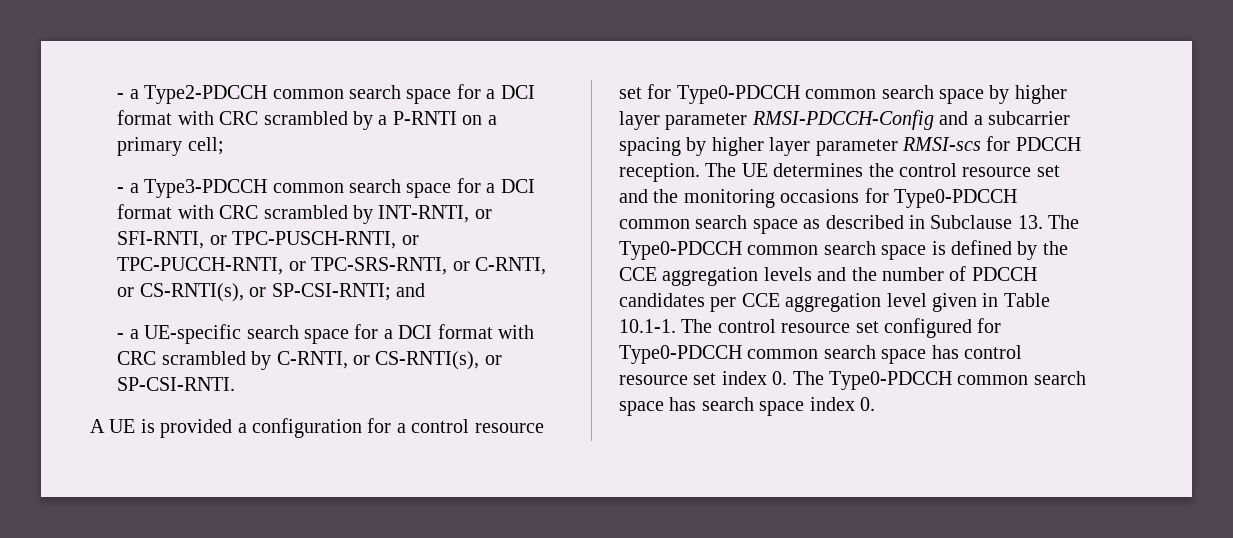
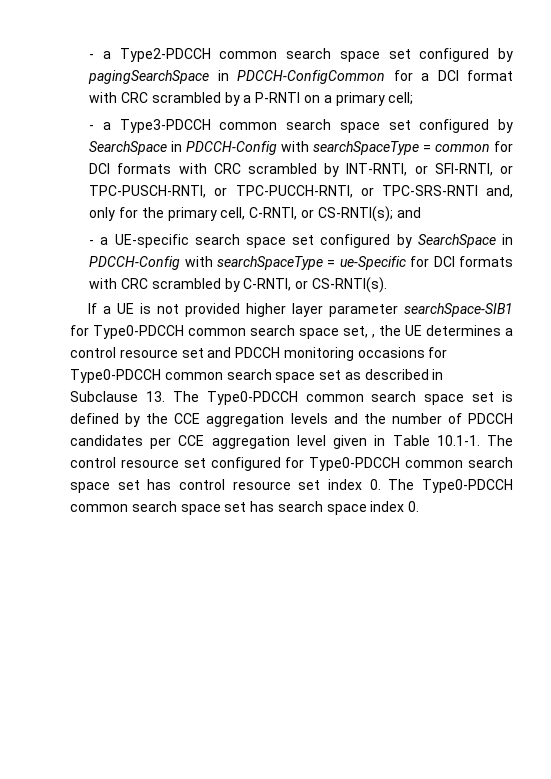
(452, 96) none -> [388,48,514,62] [88,70,386,84] set configured by pagingSearchSpace in PDCCH-ConfigCommon
[456,178,535,193] [117,204,173,219] for a DCI format -> [388,119,514,133] [89,141,513,155] [89,163,172,174] set configured by SearchSpace in PDCCH-Config with searchSpaceType = common for DCI formats
[311,257,547,275] [117,283,391,302] TPC-SRS-RNTI, or C-RNTI, or CS-RNTI(s), or SP-CSI-RNTI; -> [381,185,513,198] [89,206,393,222] TPC-SRS-RNTI and, only for the primary cell, C-RNTI, or CS-RNTI(s);
[354,324,493,339] for a DCI format -> [292,234,513,248] [89,256,513,270] set configured by SearchSpace in PDCCH-Config with searchSpaceType = ue-Specific for DCI formats
[375,351,502,370] [117,377,236,391] [90,418,544,438] [619,84,1067,104] [619,110,1070,130] [619,136,1081,156] [619,163,737,182] CS-RNTI(s), or SP-CSI-RNTI. // A UE is provided a configuration for a control resource set for Type0-PDCCH common search space by higher layer parameter RMSI-PDCCH-Config and a subcarrier spacing by higher layer parameter RMSI-scs for PDCCH reception. The -> [311,277,387,293] [88,303,513,317] [70,325,401,339] CS-RNTI(s). // If a UE is not provided higher layer parameter searchSpace-SIB1 for Type0-PDCCH common search space set, , the
[868,163,894,177] the -> [505,328,513,336] a
[653,189,679,203] the -> [235,347,281,358] PDCCH
(798, 226) none -> [319,370,342,380] set
(927, 252) none -> [472,392,495,402] set
(927, 356) none -> [117,480,140,490] set
(664, 408) none -> [224,502,247,512] set

